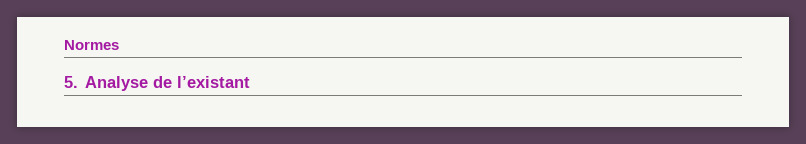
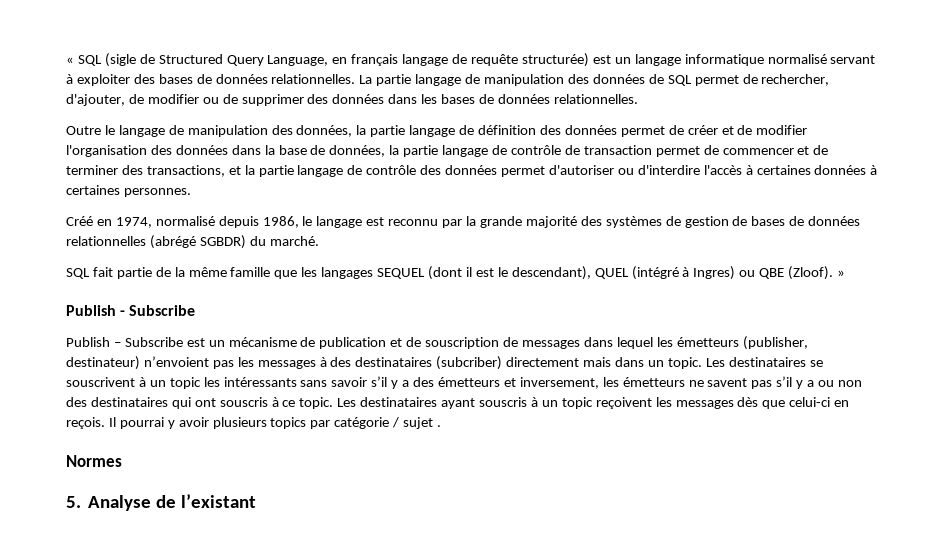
(64, 45) none -> [66,53,876,67] [66,74,830,86] [66,94,638,106] [66,125,808,137] [66,145,829,157] [66,165,878,177] [66,185,191,197] [66,216,861,228] [66,235,319,249] [66,266,846,280] [66,305,196,316] [66,336,808,350] [66,356,823,370] [66,376,862,389] [66,397,850,409] [66,417,442,429] « SQL (sigle de Structured Query Language, en français langage de requête structurée) est un langage informatique normalisé servant à exploiter des bases de données relationnelles. La partie langage de manipulation des données de SQL permet de rechercher, d'ajouter, de modifier ou de supprimer des données dans les bases de données relationnelles. // Outre le langage de manipulation des données, la partie langage de définition des données permet de créer et de modifier l'organisation des données dans la base de données, la partie langage de contrôle de transaction permet de commencer et de terminer des transactions, et la partie langage de contrôle des données permet d'autoriser ou d'interdire l'accès à certaines données à certaines personnes. // Créé en 1974, normalisé depuis 1986, le langage est reconnu par la grande majorité des systèmes de gestion de bases de données relationnelles (abrégé SGBDR) du marché. // SQL fait partie de la même famille que les langages SEQUEL (dont il est le descendant), QUEL (intégré à Ingres) ou QBE (Zloof). » // Publish - Subscribe // Publish – Subscribe est un mécanisme de publication et de souscription de messages dans lequel les émetteurs (publisher, destinateur) n’envoient pas les messages à des destinataires (subcriber) directement mais dans un topic. Les destinataires se souscrivent à un topic les intéressants sans savoir s’il y a des émetteurs et inversement, les émetteurs ne savent pas s’il y a ou non des destinataires qui ont souscris à ce topic. Les destinataires ayant souscris à un topic reçoivent les messages dès que celui-ci en reçois. Il pourrai y avoir plusieurs topics par catégorie / sujet . //

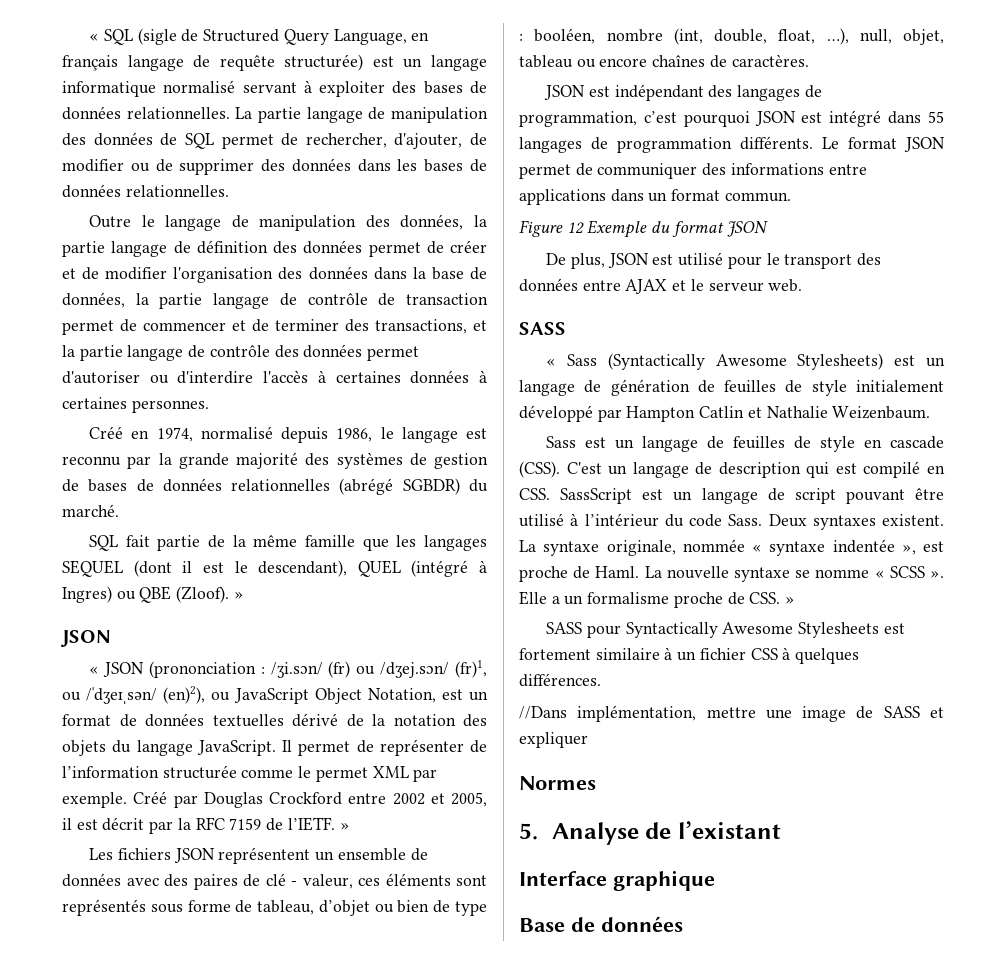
[66,305,196,316] [66,336,808,350] [66,356,823,370] [66,376,862,389] [66,397,850,409] [66,417,442,429] Publish - Subscribe // Publish – Subscribe est un mécanisme de publication et de souscription de messages dans lequel les émetteurs (publisher, destinateur) n’envoient pas les messages à des destinataires (subcriber) directement mais dans un topic. Les destinataires se souscrivent à un topic les intéressants sans savoir s’il y a des émetteurs et inversement, les émetteurs ne savent pas s’il y a ou non des destinataires qui ont souscris à ce topic. Les destinataires ayant souscris à un topic reçoivent les messages dès que celui-ci en reçois. Il pourrai y avoir plusieurs topics par catégorie / sujet . -> [61,630,111,647] [89,660,488,678] [62,686,488,705] [62,713,487,727] [62,739,487,756] [62,765,438,782] [62,791,487,808] [62,817,350,834] [89,847,428,864] [62,873,487,890] [62,899,487,916] [519,28,944,45] [519,54,809,68] [544,84,822,101] [519,110,944,127] [519,136,945,153] [519,163,867,179] [519,189,791,205] [519,220,768,238] [546,252,881,269] [519,278,803,294] [519,322,566,335] [546,353,946,370] [519,379,944,396] [519,405,931,422] [546,436,944,452] [519,461,945,478] [519,488,944,504] [519,513,944,530] [519,539,944,556] [519,566,944,582] [519,591,796,608] [546,622,905,638] [519,647,860,664] [519,673,601,687] [519,705,944,722] [519,732,588,748] JSON // « JSON (prononciation : /ʒi.sɔn/ (fr) ou /dʒej.sɔn/ (fr)1, ou /ˈdʒeɪˌsən/ (en)2), ou JavaScript Object Notation, est un format de données textuelles dérivé de la notation des objets du langage JavaScript. Il permet de représenter de l’information structurée comme le permet XML par exemple. Créé par Douglas Crockford entre 2002 et 2005, il est décrit par la RFC 7159 de l’IETF. » // Les fichiers JSON représentent un ensemble de données avec des paires de clé - valeur, ces éléments sont représentés sous forme de tableau, d’objet ou bien de type : booléen, nombre (int, double, float, …), null, objet, tableau ou encore chaînes de caractères. // JSON est indépendant des langages de programmation, c’est pourquoi JSON est intégré dans 55 langages de programmation différents. Le format JSON permet de communiquer des informations entre applications dans un format commun. // Figure 12 Exemple du format JSON // De plus, JSON est utilisé pour le transport des données entre AJAX et le serveur web. // SASS // « Sass (Syntactically Awesome Stylesheets) est un langage de génération de feuilles de style initialement développé par Hampton Catlin et Nathalie Weizenbaum. // Sass est un langage de feuilles de style en cascade (CSS). C'est un langage de description qui est compilé en CSS. SassScript est un langage de script pouvant être utilisé à l’intérieur du code Sass. Deux syntaxes existent. La syntaxe originale, nommée « syntaxe indentée », est proche de Haml. La nouvelle syntaxe se nomme « SCSS ». Elle a un formalisme proche de CSS. » // SASS pour Syntactically Awesome Stylesheets est fortement similaire à un fichier CSS à quelques différences. // //Dans implémentation, mettre une image de SASS et expliquer
(257, 501) none -> [519,870,715,891] [519,916,683,932] // Interface graphique // Base de données

